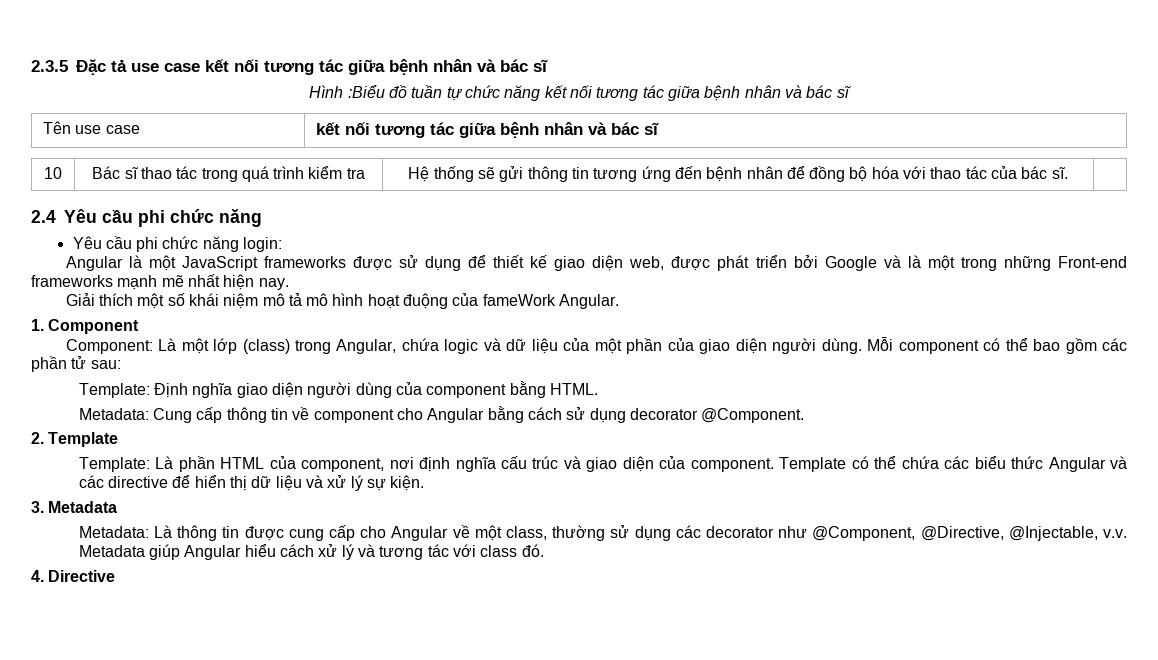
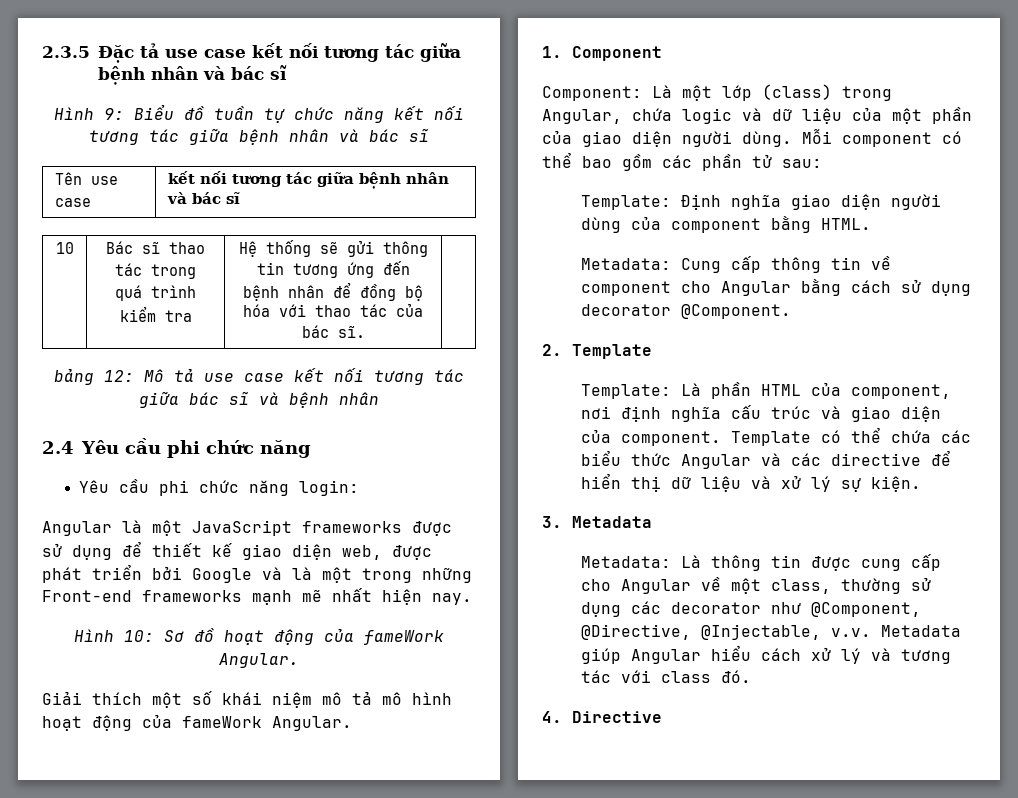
[347,85,385,98] :Biểu -> [104,104,174,120] 9: Biểu
(1068, 173) none -> [54,368,464,385] [139,391,379,408] // bảng 12: Mô tả use case kết nối tương tác giữa bác sĩ và bệnh nhân
(289, 284) none -> [74,628,444,645] [219,653,299,668] // Hình 10: Sơ đồ hoạt động của fameWork Angular.
[403,293,449,309] đuộng -> [92,715,132,731] động

